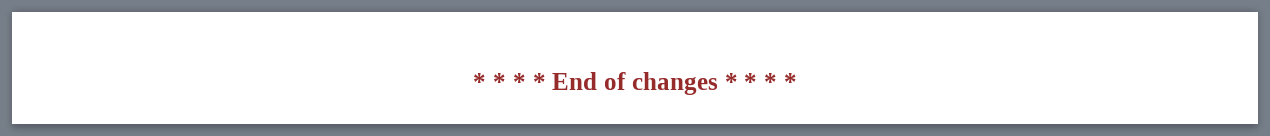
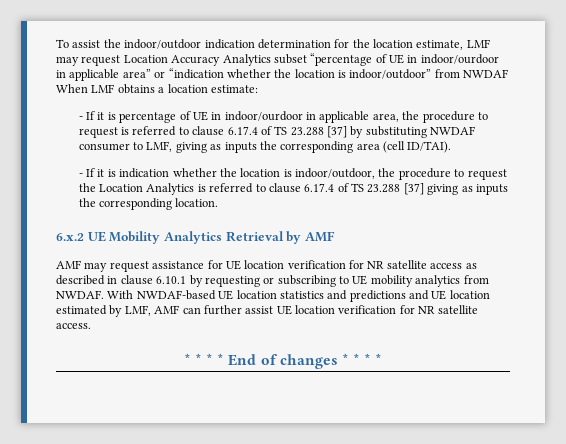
(473, 81) none -> [56,39,490,50] [56,53,499,66] [56,68,509,81] [56,84,258,94] [78,111,488,123] [78,126,476,138] [78,141,452,153] [78,168,507,180] [78,183,508,195] [78,198,219,210] [56,231,335,244] [56,260,477,272] [56,275,489,287] [56,290,490,302] [56,305,478,317] [56,323,91,329] To assist the indoor/outdoor indication determination for the location estimate, LMF may request Location Accuracy Analytics subset “percentage of UE in indoor/ourdoor in applicable area” or “indication whether the location is indoor/outdoor” from NWDAF When LMF obtains a location estimate: // - If it is percentage of UE in indoor/ourdoor in applicable area, the procedure to request is referred to clause 6.17.4 of TS 23.288 [37] by substituting NWDAF consumer to LMF, giving as inputs the corresponding area (cell ID/TAI). // - If it is indication whether the location is indoor/outdoor, the procedure to request the Location Analytics is referred to clause 6.17.4 of TS 23.288 [37] giving as inputs the corresponding location. // 6.x.2 UE Mobility Analytics Retrieval by AMF // AMF may request assistance for UE location verification for NR satellite access as described in clause 6.10.1 by requesting or subscribing to UE mobility analytics from NWDAF. With NWDAF-based UE location statistics and predictions and UE location estimated by LMF, AMF can further assist UE location verification for NR satellite access. //

